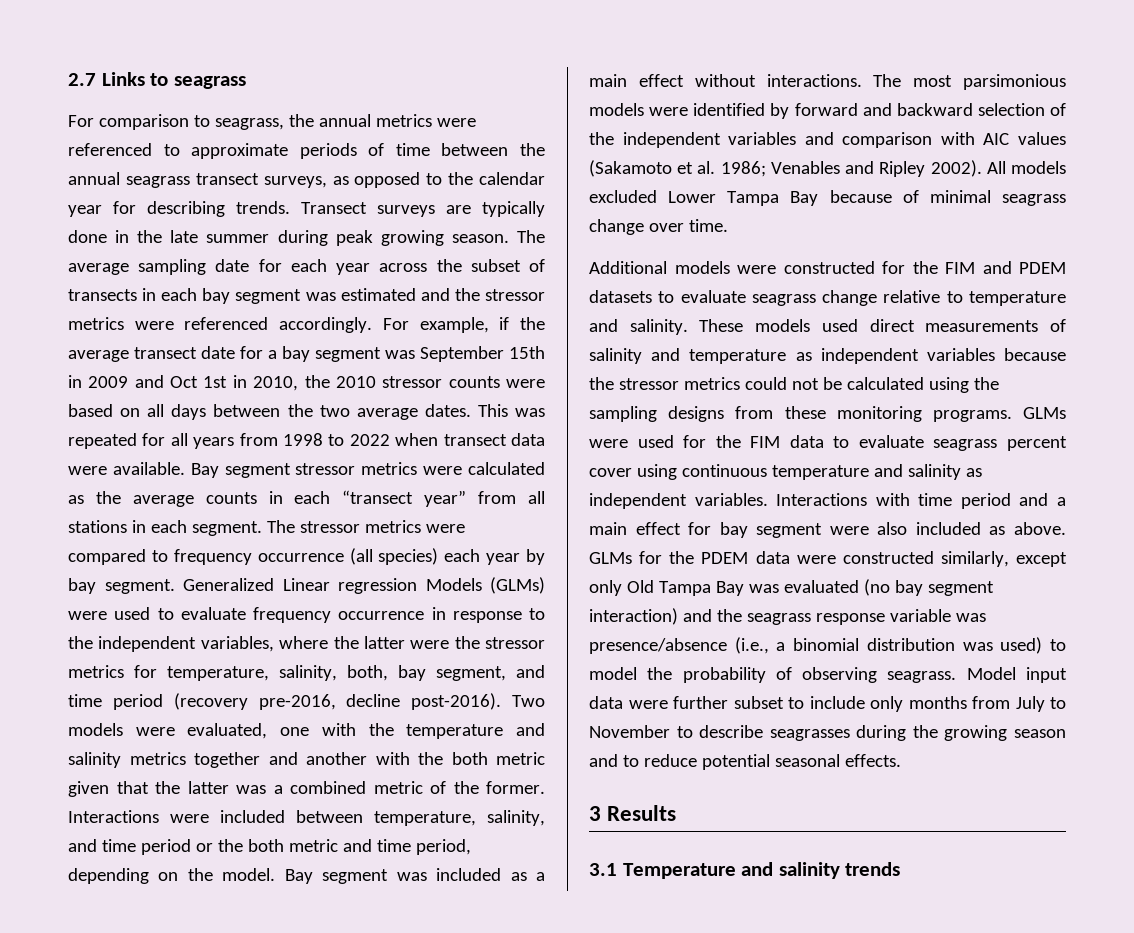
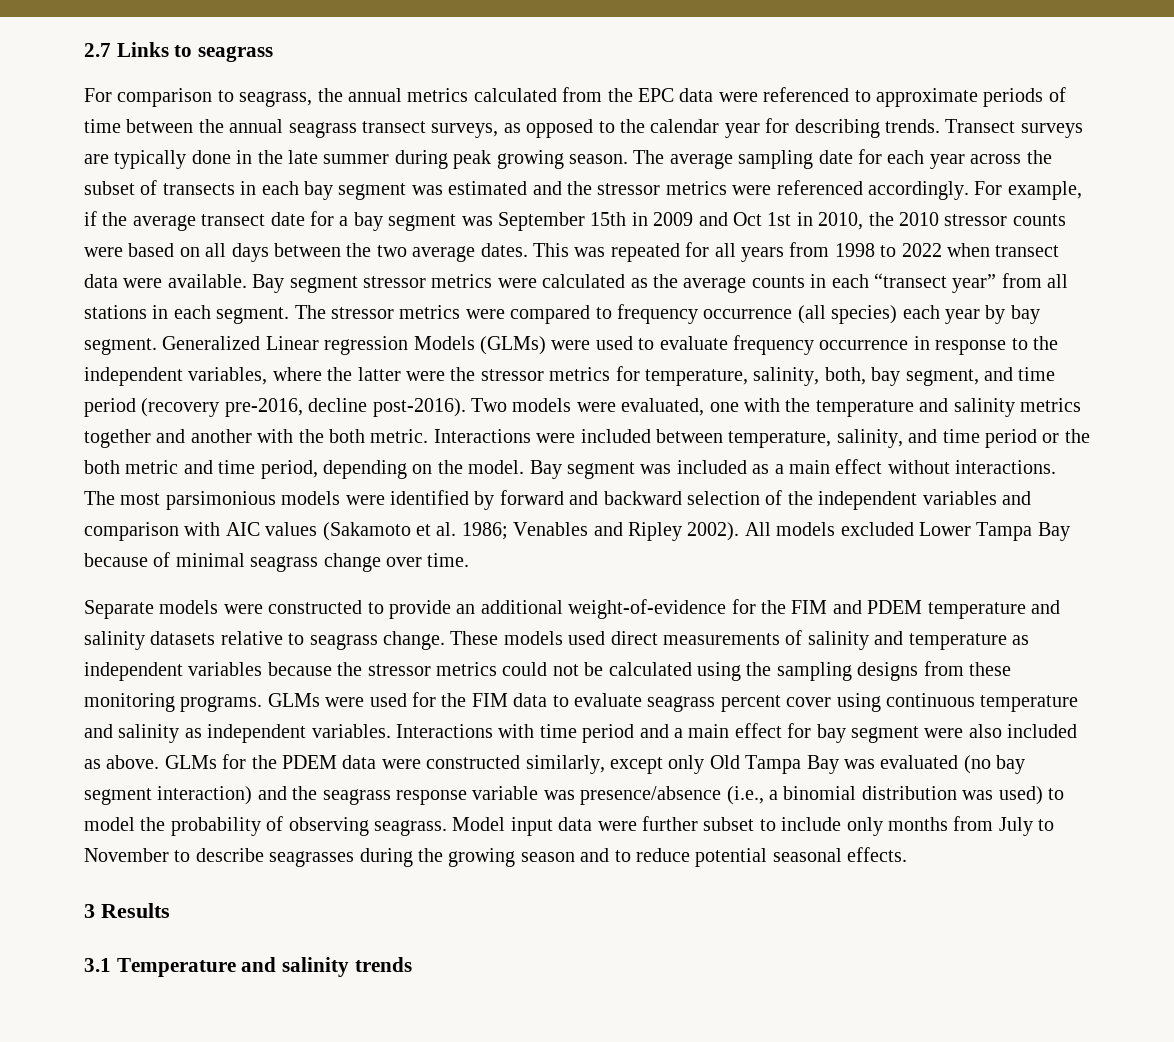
(432, 120) none -> [473,87,714,102] calculated from the EPC data
[496,752,545,765] [68,781,545,797] metric given that the latter was a combined metric of the former. -> [370,429,429,443] metric.
[589,261,667,274] Additional -> [84,600,154,619] Separate
(875, 267) none -> [367,599,727,619] to provide an additional weight-of-evidence
[589,290,1066,306] [589,319,688,335] datasets to evaluate seagrass change relative to temperature and salinity. -> [927,600,1060,619] [84,631,445,650] temperature and salinity datasets relative to seagrass change.

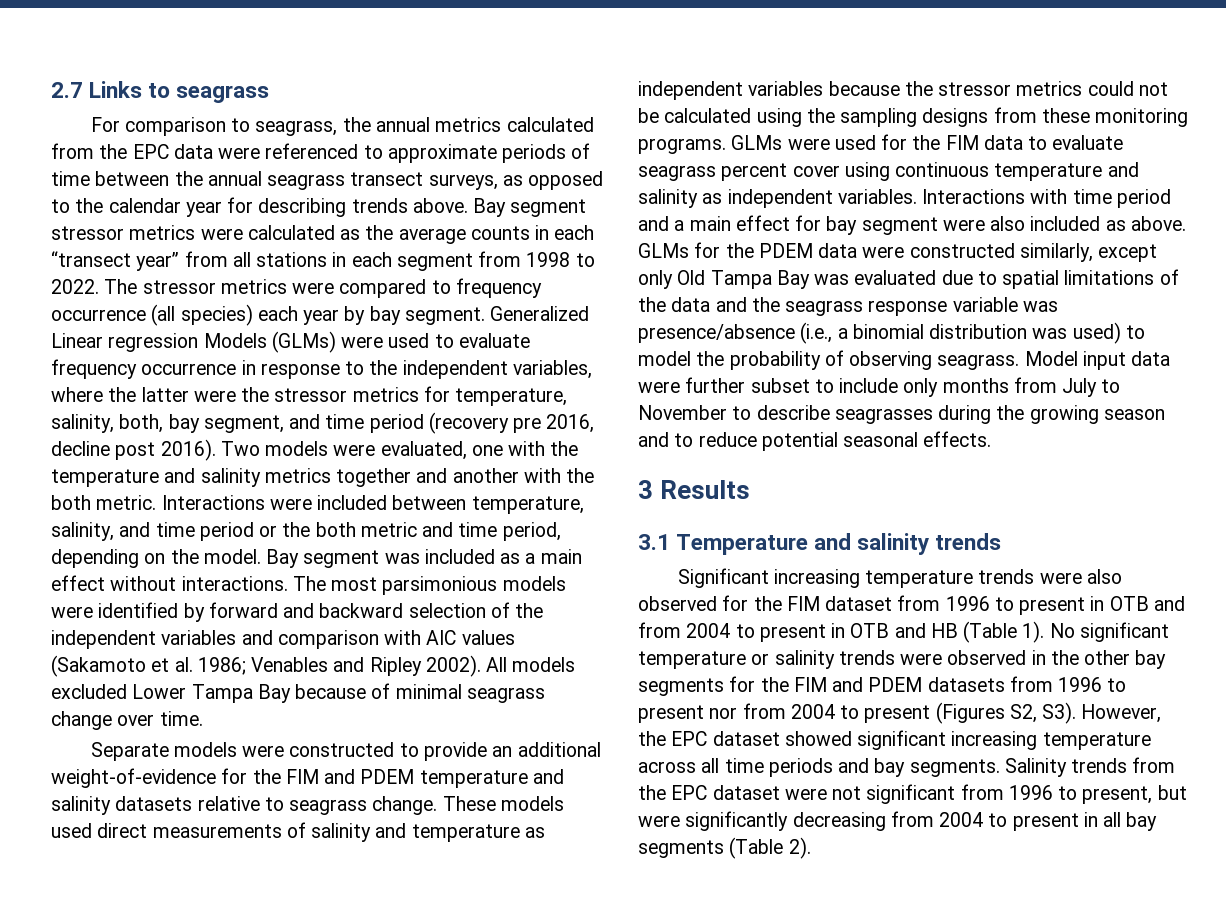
[884,119,1083,138] [84,149,1052,169] [84,180,1082,200] [84,211,1066,231] [84,242,1060,262] [84,274,247,288] trends. Transect surveys are typically done in the late summer during peak growing season. The average sampling date for each year across the subset of transects in each bay segment was estimated and the stressor metrics were referenced accordingly. For example, if the average transect date for a bay segment was September 15th in 2009 and Oct 1st in 2010, the 2010 stressor counts were based on all days between the two average dates. This was repeated for all years from 1998 to 2022 when transect data were available. -> [351,198,468,213] trends above.
[216,307,290,324] segment. -> [396,251,595,271] [51,279,99,294] segment from 1998 to 2022.
[224,398,466,417] pre-2016, decline post-2016). -> [513,414,595,433] [51,439,216,461] pre 2016, decline post 2016).
[963,755,1026,774] [84,786,253,805] (no bay segment interaction) -> [941,269,1179,289] [638,297,711,312] due to spatial limitations of the data
(412, 964) none -> [677,568,1123,588] [638,595,1185,615] [638,621,1169,643] [638,650,1167,669] [638,676,1127,696] [638,702,1162,724] [638,730,1151,750] [638,757,1176,777] [638,784,1187,804] [638,811,1158,831] [638,837,811,859] // Significant increasing temperature trends were also observed for the FIM dataset from 1996 to present in OTB and from 2004 to present in OTB and HB (Table 1). No significant temperature or salinity trends were observed in the other bay segments for the FIM and PDEM datasets from 1996 to present nor from 2004 to present (Figures S2, S3). However, the EPC dataset showed significant increasing temperature across all time periods and bay segments. Salinity trends from the EPC dataset were not significant from 1996 to present, but were significantly decreasing from 2004 to present in all bay segments (Table 2).

